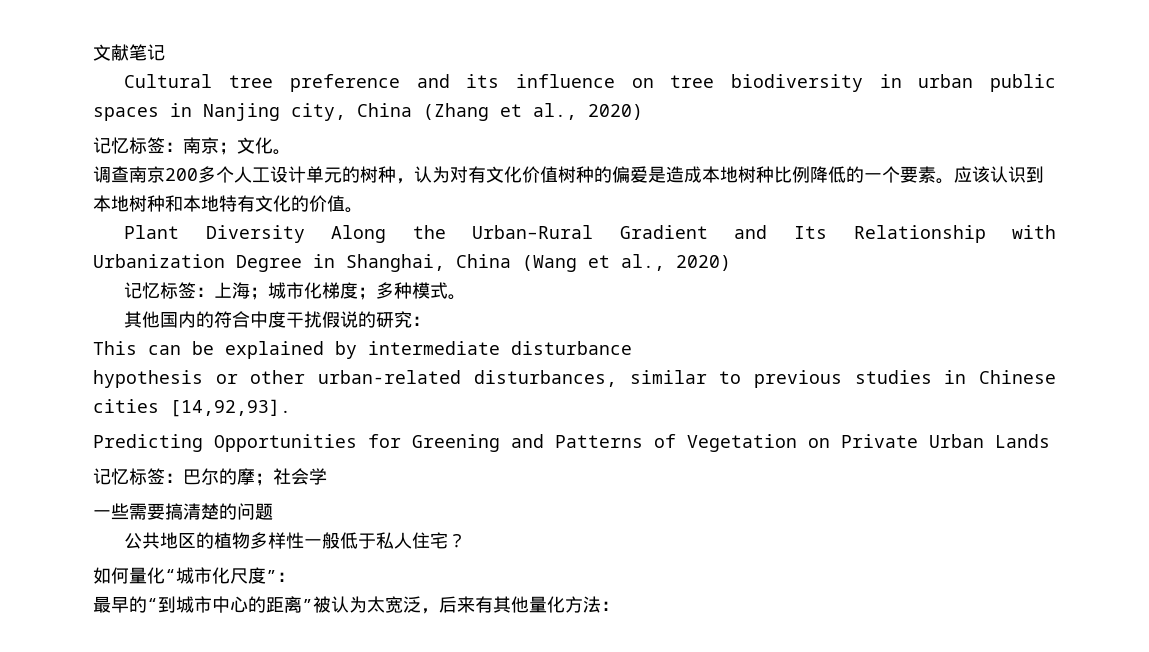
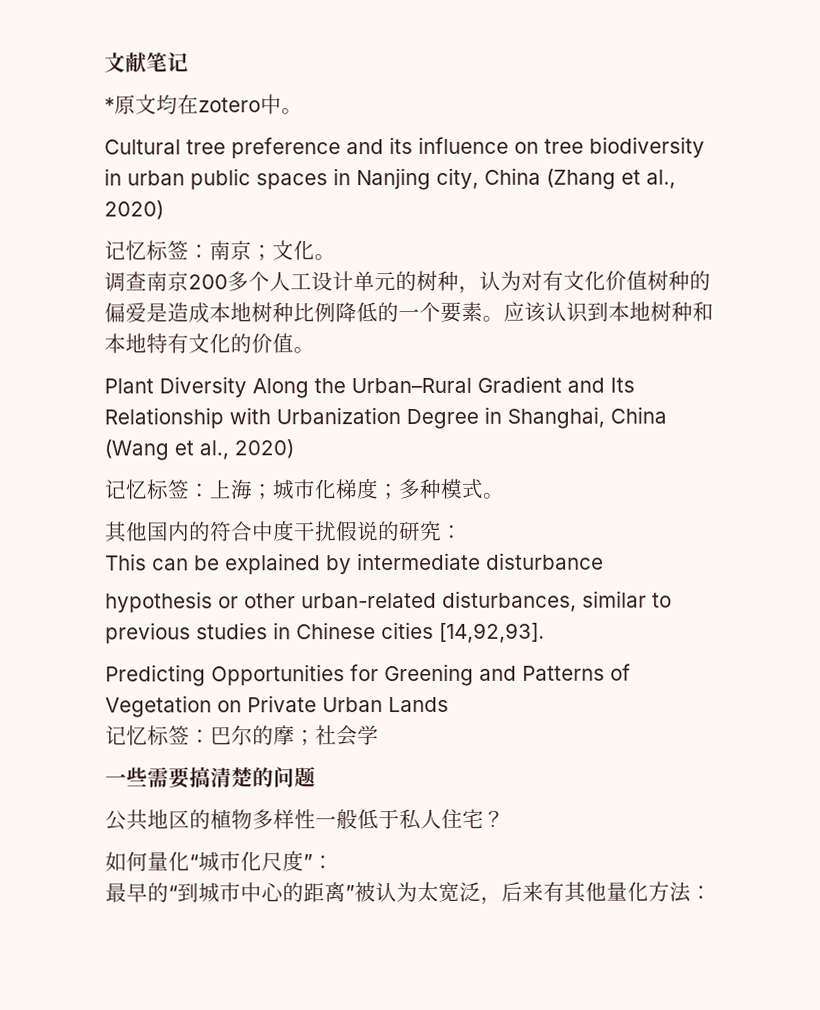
(165, 52) none -> [104,94,303,115] // *原文均在zotero中。

